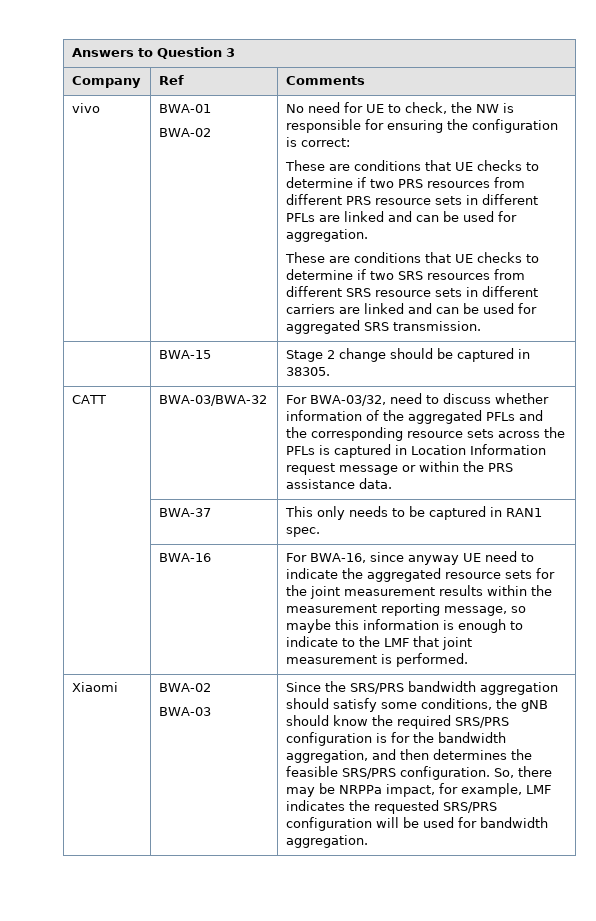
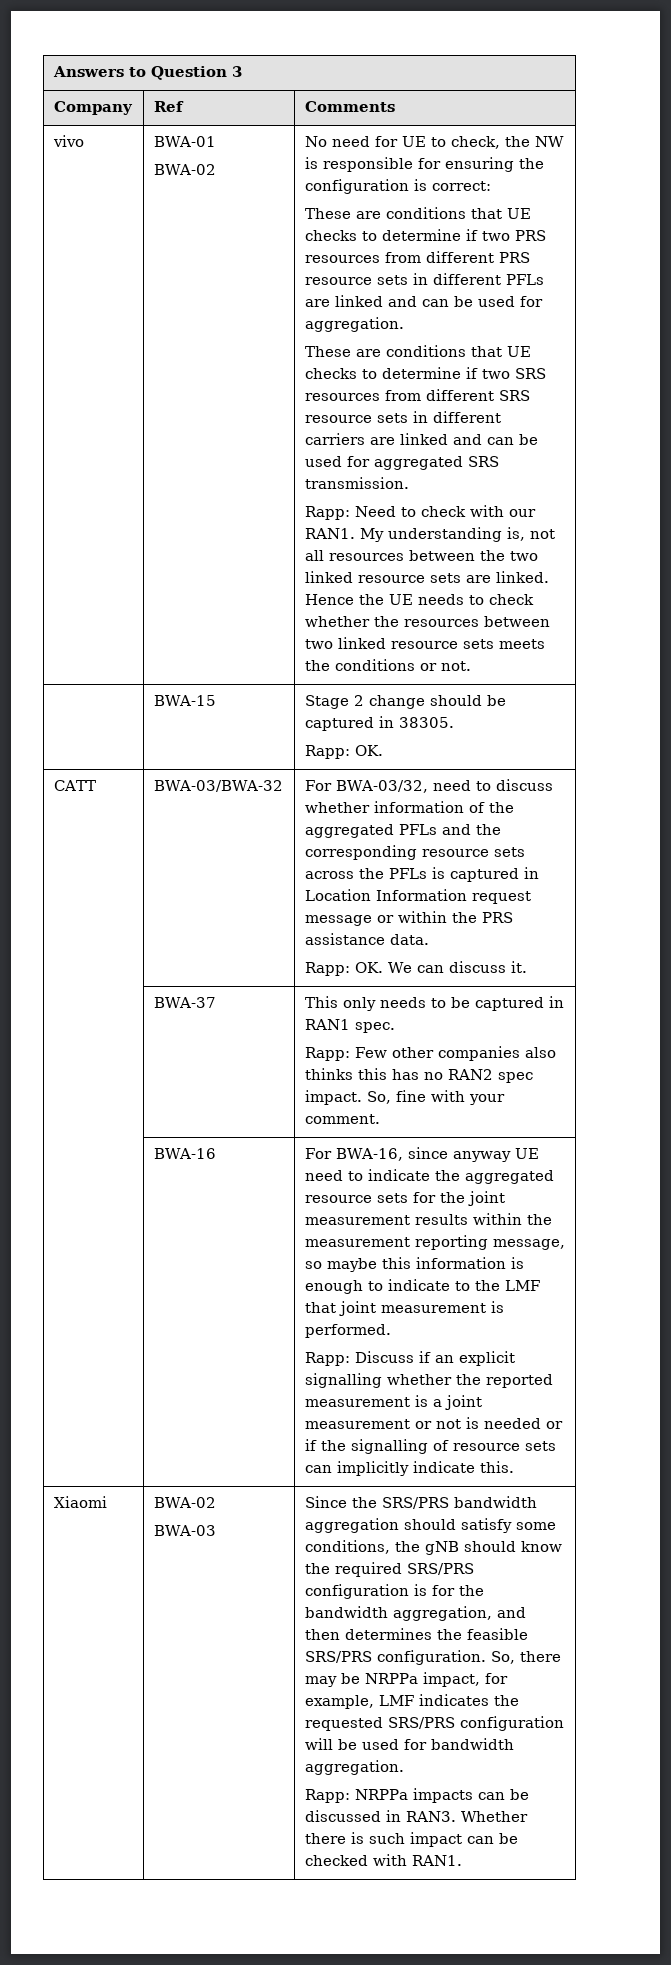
(482, 326) none -> [304,505,536,520] [304,527,555,542] [304,550,538,561] [304,571,549,583] [304,594,534,605] [304,616,550,627] [304,637,545,649] [304,659,471,671] // Rapp: Need to check with our RAN1. My understanding is, not all resources between the two linked resource sets are linked. Hence the UE needs to check whether the resources between two linked resource sets meets the conditions or not.
(331, 371) none -> [304,745,383,759] // Rapp: OK.
(393, 483) none -> [304,961,527,976] // Rapp: OK. We can discuss it.
(321, 532) none -> [304,1046,556,1061] [304,1068,533,1083] [304,1090,505,1105] [304,1114,380,1124] // Rapp: Few other companies also thinks this has no RAN2 spec impact. So, fine with your comment.
(469, 660) none -> [304,1351,515,1366] [304,1373,553,1388] [304,1395,482,1410] [304,1417,563,1429] [304,1439,556,1454] [304,1461,514,1476] // Rapp: Discuss if an explicit signalling whether the reported measurement is a joint measurement or not is needed or if the signalling of resource sets can implicitly indicate this.
(369, 841) none -> [304,1788,529,1803] [304,1810,528,1822] [304,1832,518,1847] [304,1854,462,1866] // Rapp: NRPPa impacts can be discussed in RAN3. Whether there is such impact can be checked with RAN1.

